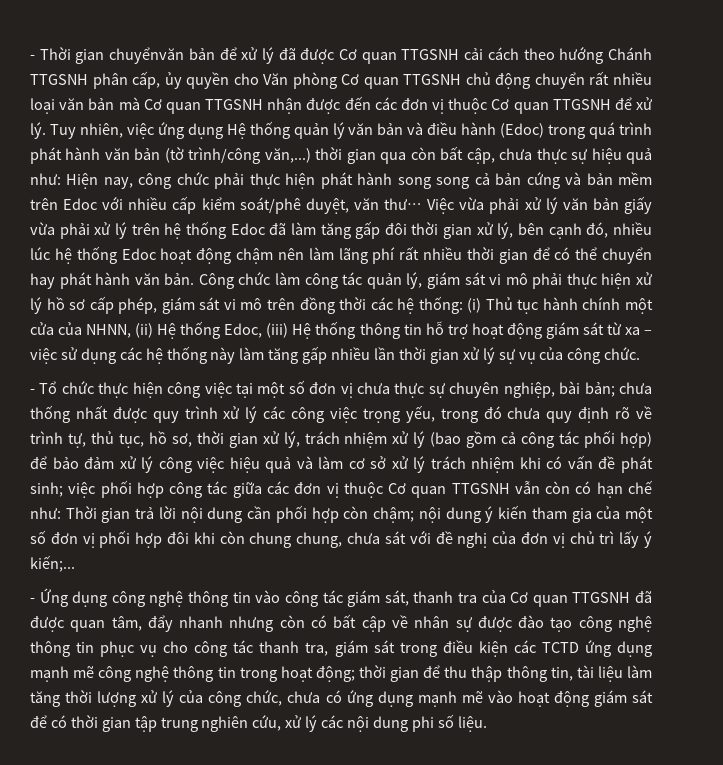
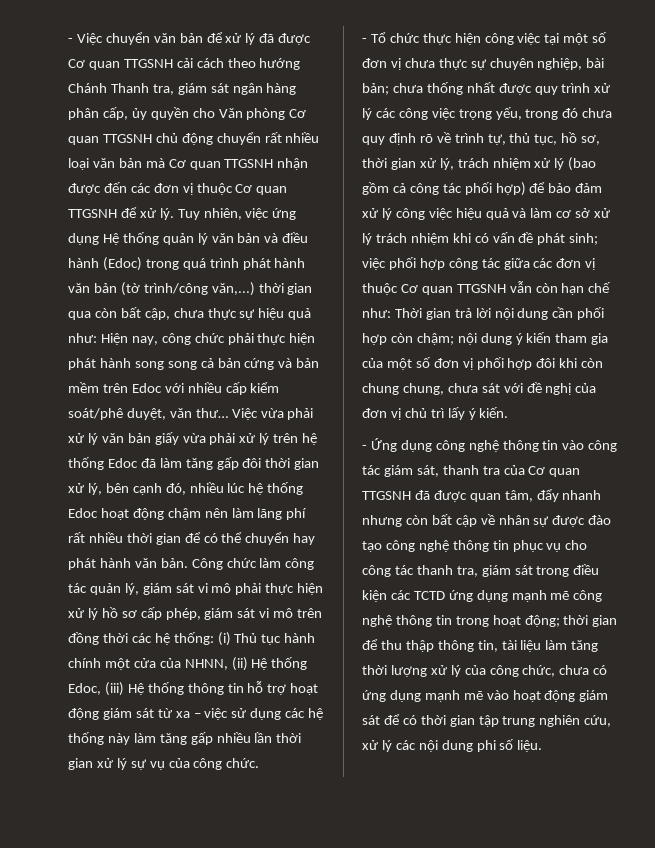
[30,47,185,64] - Thời gian chuyểnvăn -> [68,32,176,45] - Việc chuyển văn
[30,74,88,85] TTGSNH -> [110,83,297,95] Thanh tra, giám sát ngân hàng
[575,481,592,494] có -> (558, 288) none
[30,555,75,572] kiến;... -> [479,407,509,418] kiến.
[311,615,328,628] có -> (428, 520) none

